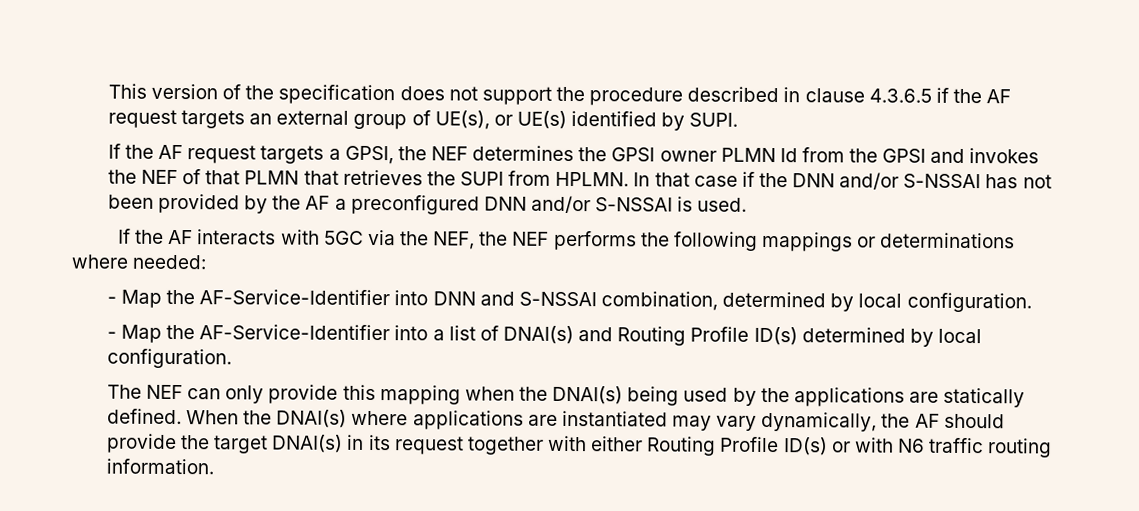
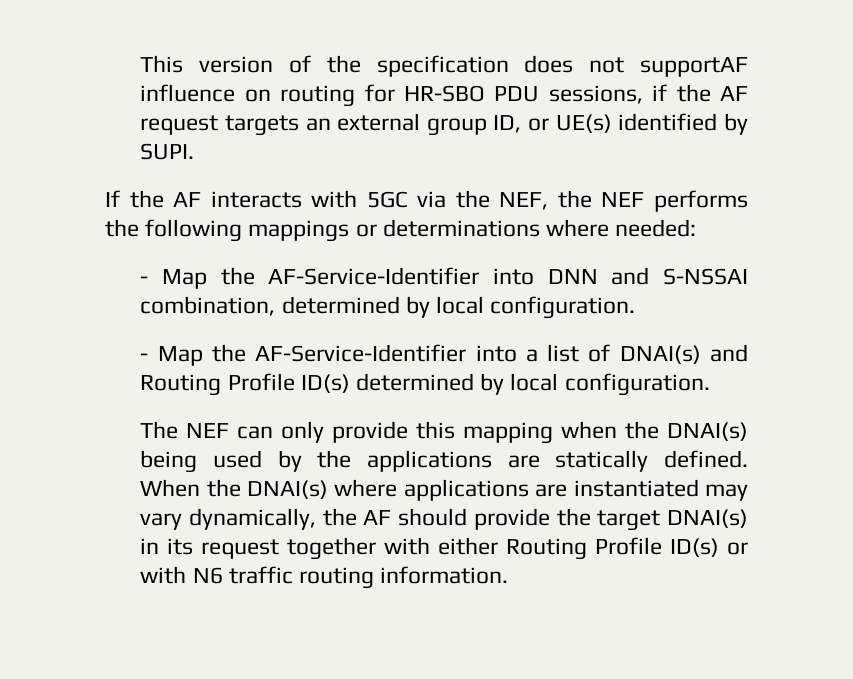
[481,86,932,106] support the procedure described in clause 4.3.6.5 -> [640,57,748,77] [140,84,643,107] supportAF influence on routing for HR-SBO PDU sessions,
[411,110,490,130] of UE(s), -> [493,115,522,133] ID,
[107,143,1040,165] [107,169,1052,190] [107,193,748,215] // If the AF request targets a GPSI, the NEF determines the GPSI owner PLMN Id from the GPSI and invokes the NEF of that PLMN that retrieves the SUPI from HPLMN. In that case if the DNN and/or S-NSSAI has not been provided by the AF a preconfigured DNN and/or S-NSSAI is used. -> (195, 151) none

